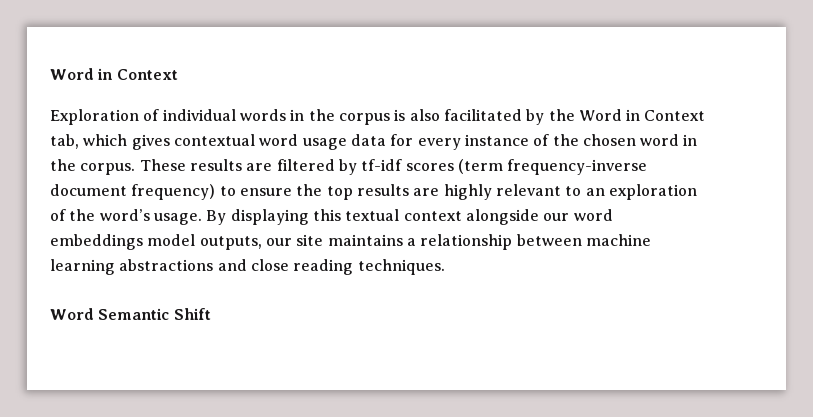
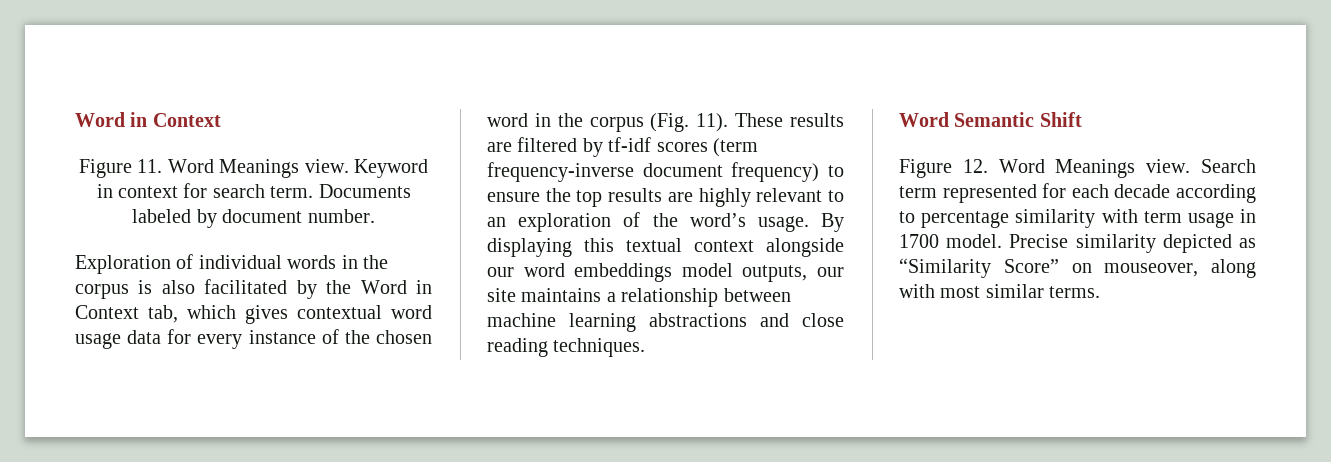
[50,68,178,80] Word in Context -> [75,112,221,127] [79,159,428,178] [96,183,411,198] [132,209,375,228] Word in Context // Figure 11. Word Meanings view. Keyword in context for search term. Documents labeled by document number.
[80,163,136,175] corpus. -> [589,113,729,132] corpus (Fig. 11).
(211, 314) none -> [899,159,1256,178] [899,183,1256,203] [899,209,1256,228] [899,234,1256,253] [899,258,1256,278] [899,284,1101,298] // Figure 12. Word Meanings view. Search term represented for each decade according to percentage similarity with term usage in 1700 model. Precise similarity depicted as “Similarity Score” on mouseover, along with most similar terms.

